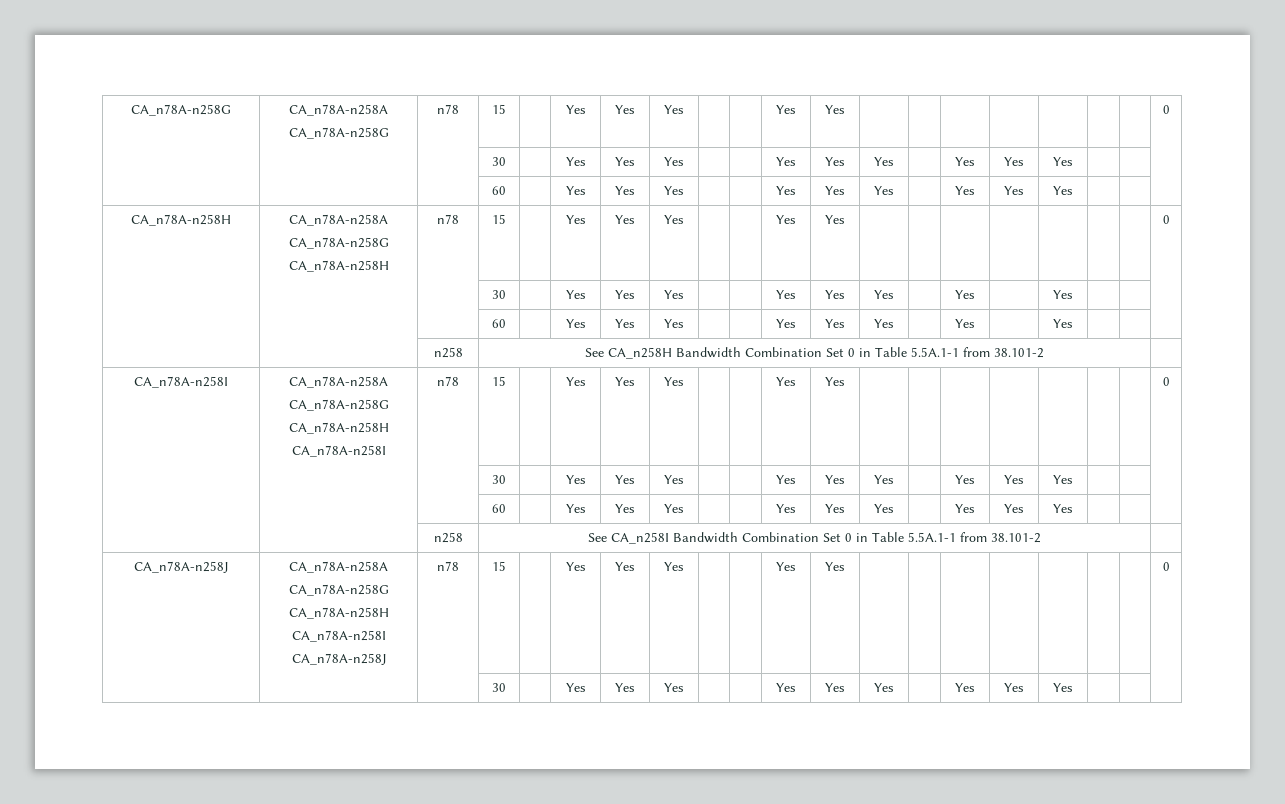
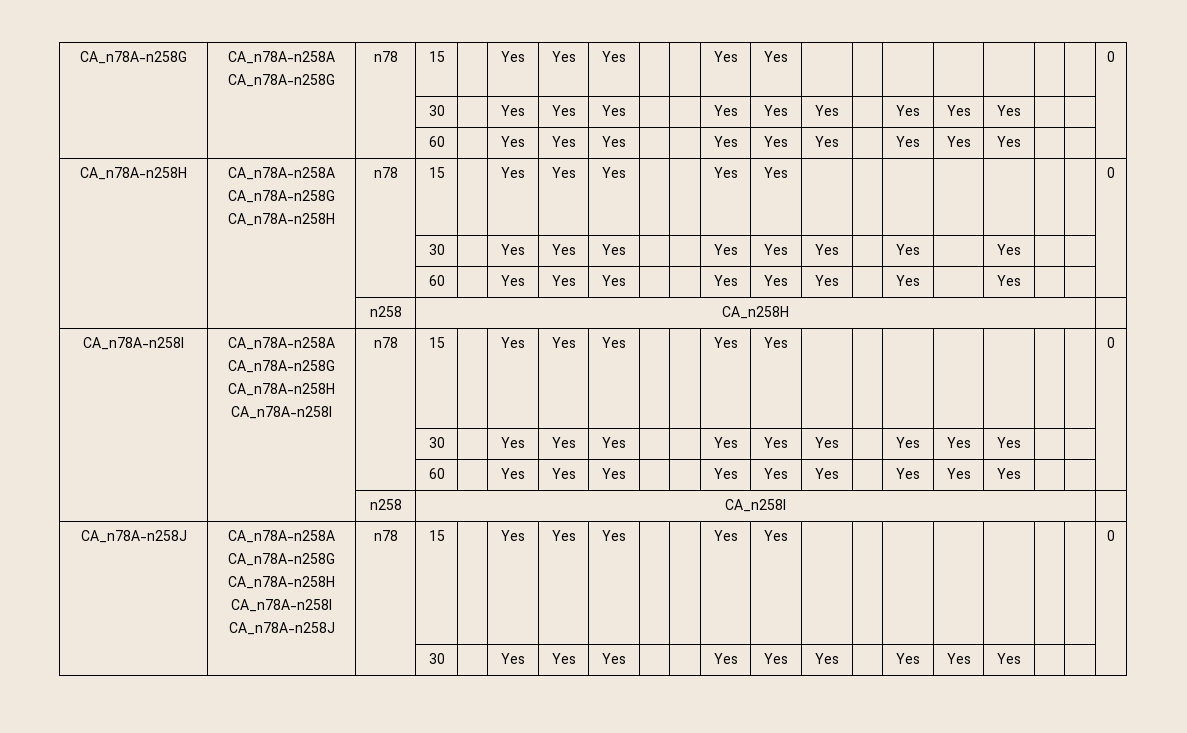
[585,348,604,357] See -> (402, 311) none
[676,347,1044,358] Bandwidth Combination Set 0 in Table 5.5A.1-1 from 38.101-2 -> (789, 312) none
[588,533,607,542] See -> (402, 504) none
[673,532,1041,543] Bandwidth Combination Set 0 in Table 5.5A.1-1 from 38.101-2 -> (786, 505) none

